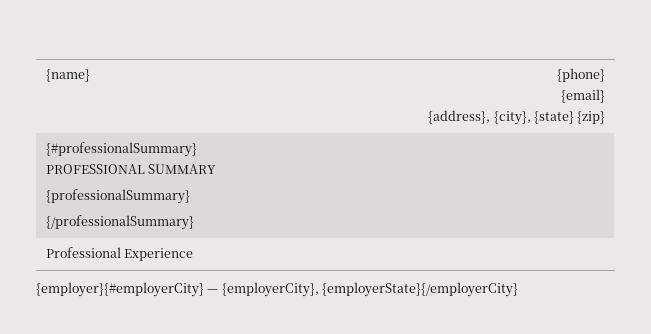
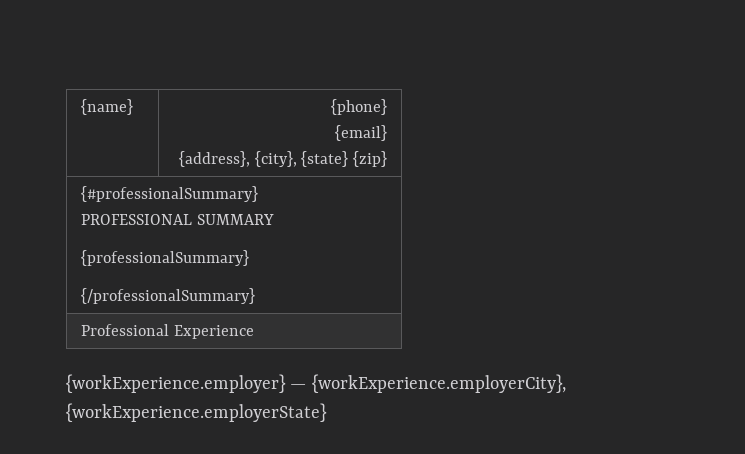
[36,282,519,297] {employer}{#employerCity} — {employerCity}, {employerState}{/employerCity} -> [66,374,566,393] [66,403,327,422] {workExperience.employer} — {workExperience.employerCity}, {workExperience.employerState}

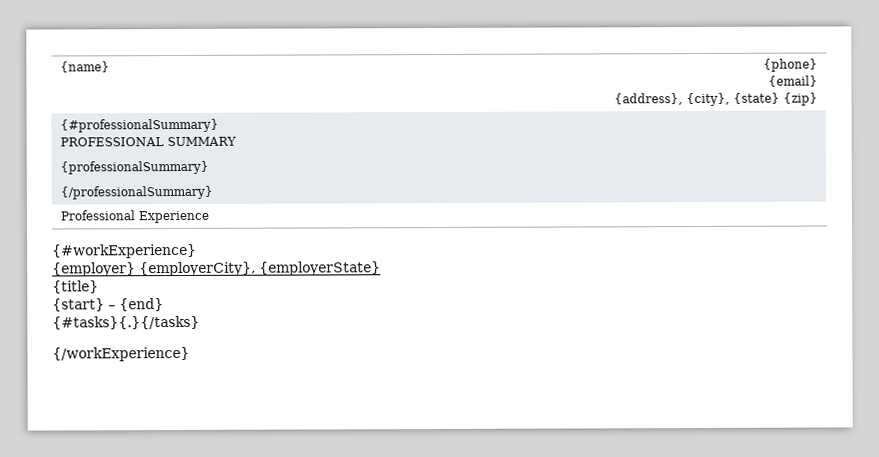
[66,374,566,393] [66,403,327,422] {workExperience.employer} — {workExperience.employerCity}, {workExperience.employerState} -> [52,243,197,259] [52,261,381,277] [52,280,99,294] [52,298,164,312] [52,315,200,330] [52,346,190,362] {#workExperience} // {employer} {employerCity}, {employerState} // {title} // {start} – {end} // {#tasks}{.}{/tasks} // {/workExperience}

